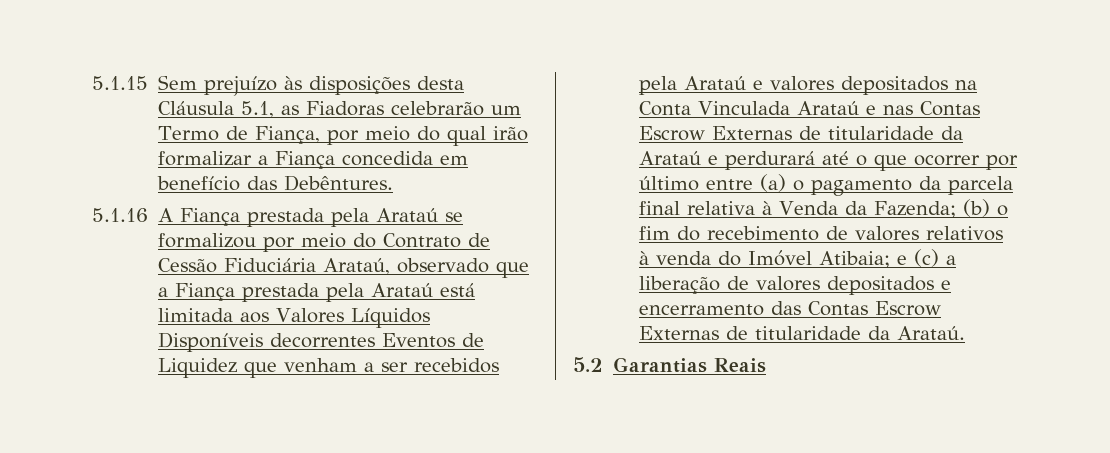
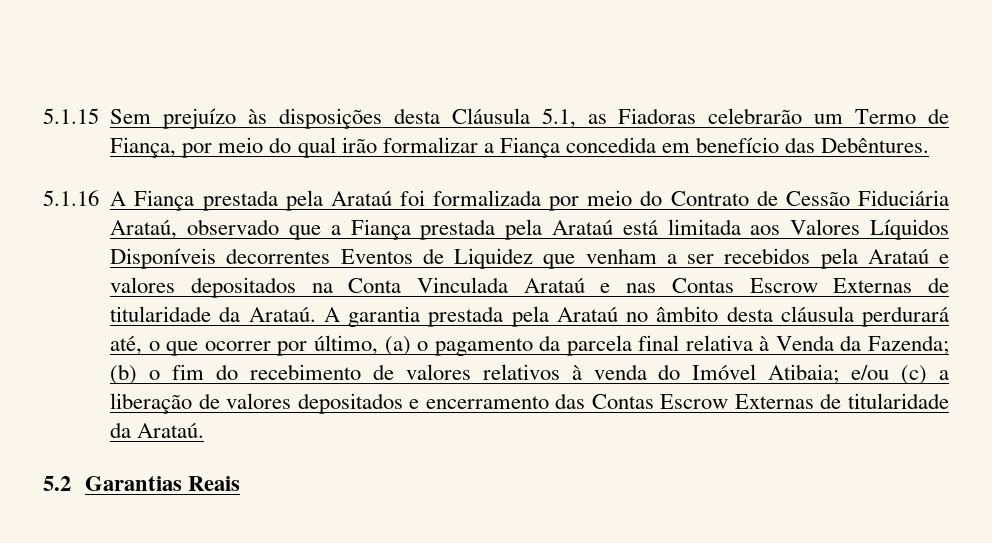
[445,212,464,222] [158,233,257,248] se formalizou -> [399,190,542,206] foi formalizada
[639,151,850,170] Arataú e perdurará até -> [248,306,949,327] [110,336,143,355] Arataú. A garantia prestada pela Arataú no âmbito desta cláusula perdurará até,
[639,176,754,191] último entre -> [313,335,378,355] último,
[897,255,908,265] e -> [851,365,890,380] e/ou

